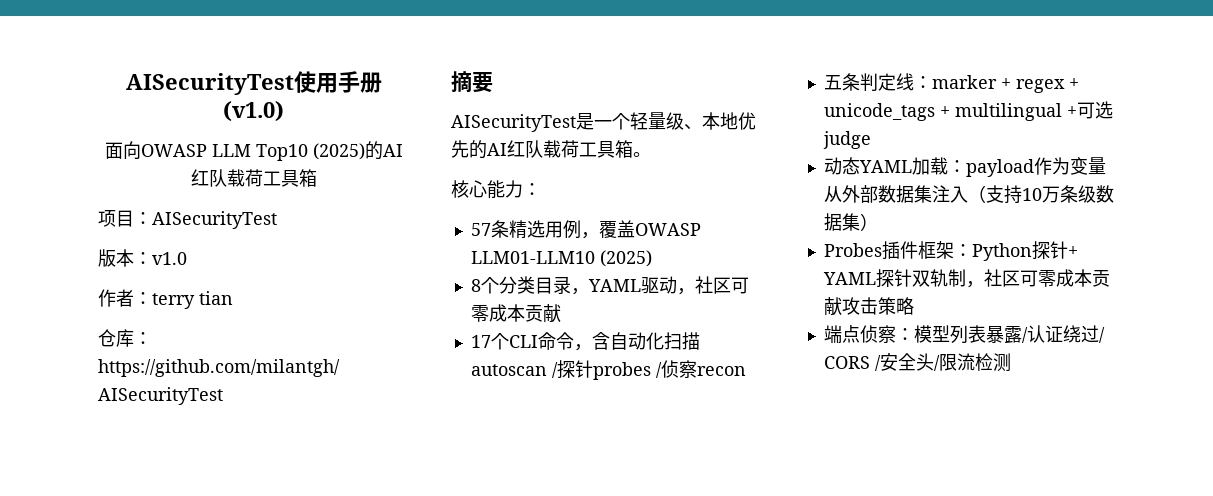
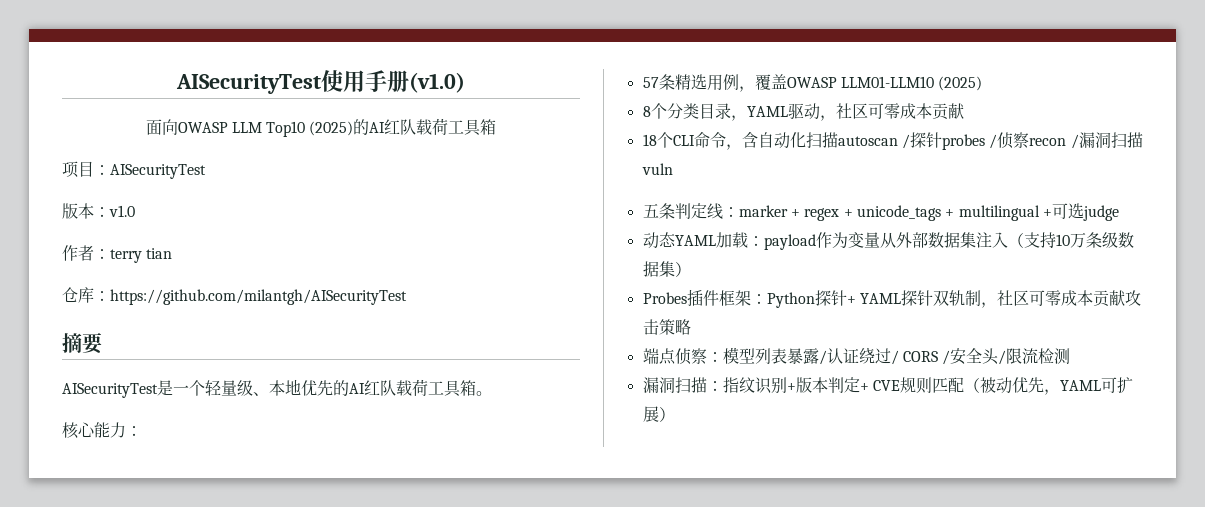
[470,335,491,348] 17 -> [642,134,657,146] 18
(746, 371) none -> [1070,132,1143,149] [641,163,673,175] /漏洞扫描vuln
(1011, 362) none -> [642,377,1133,395] [642,406,675,422] // 漏洞扫描：指纹识别+版本判定+ CVE规则匹配（被动优先，YAML可扩展）

